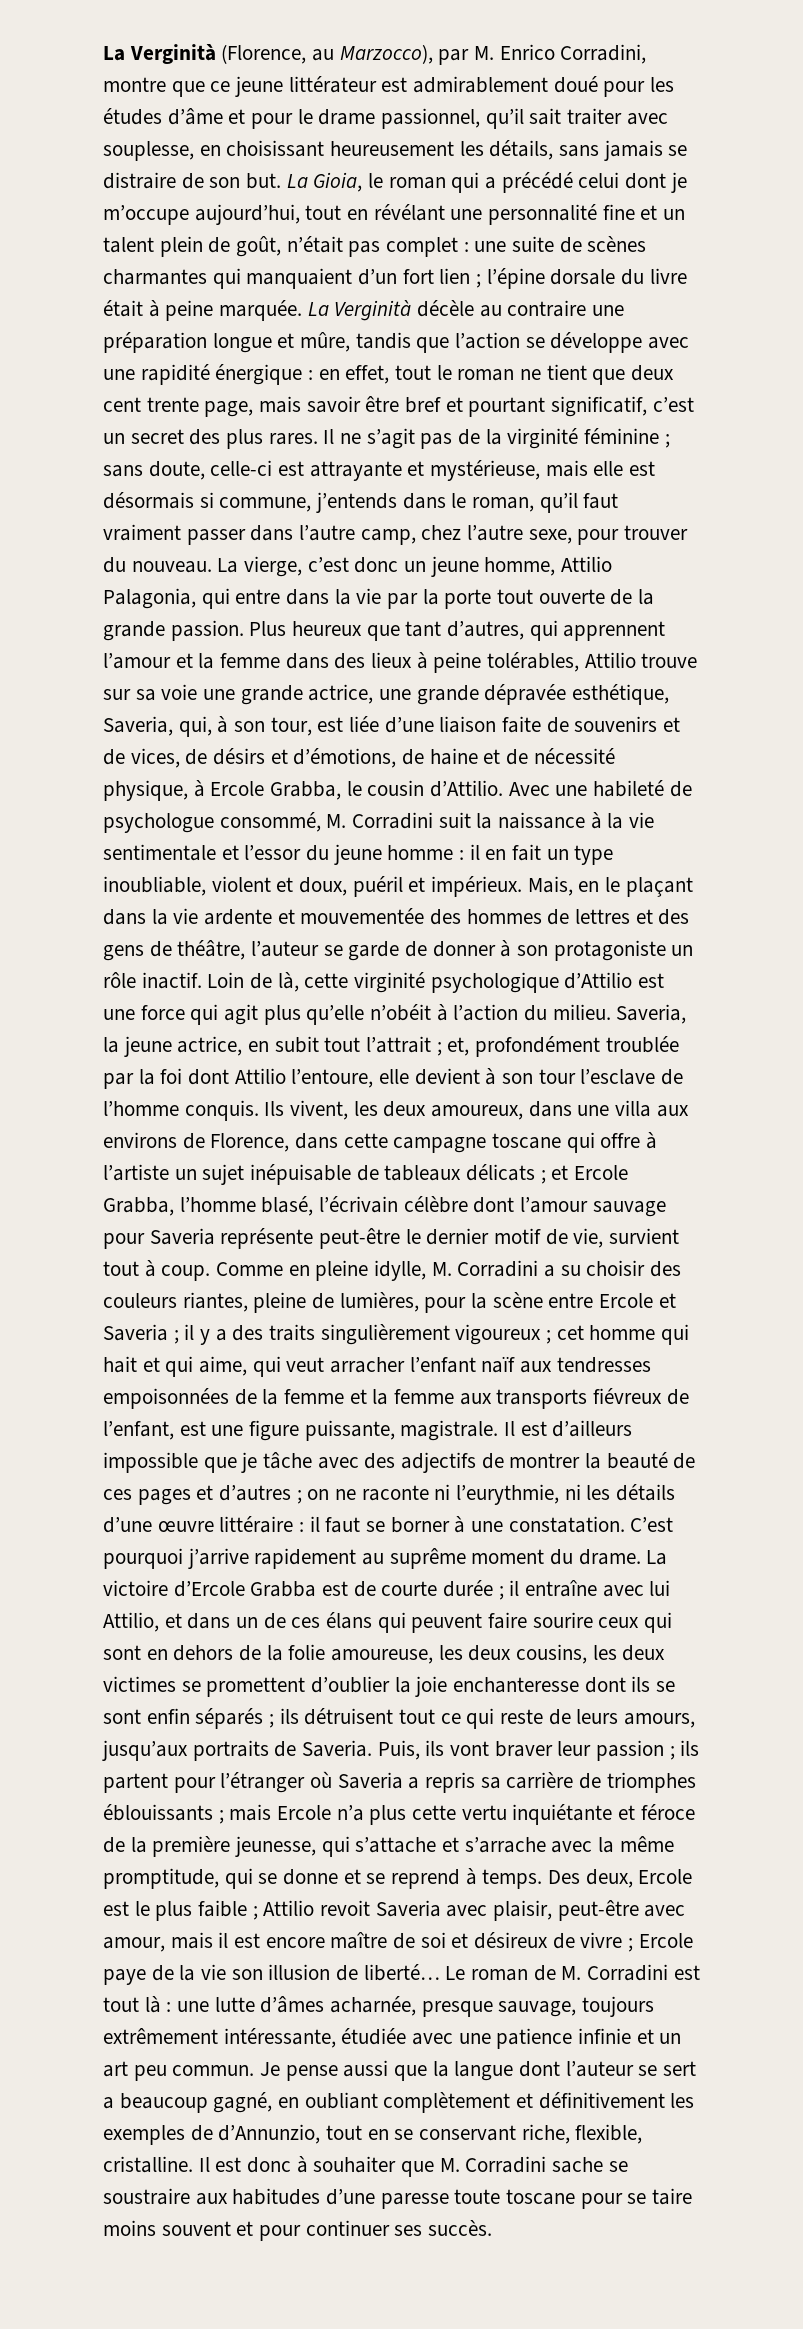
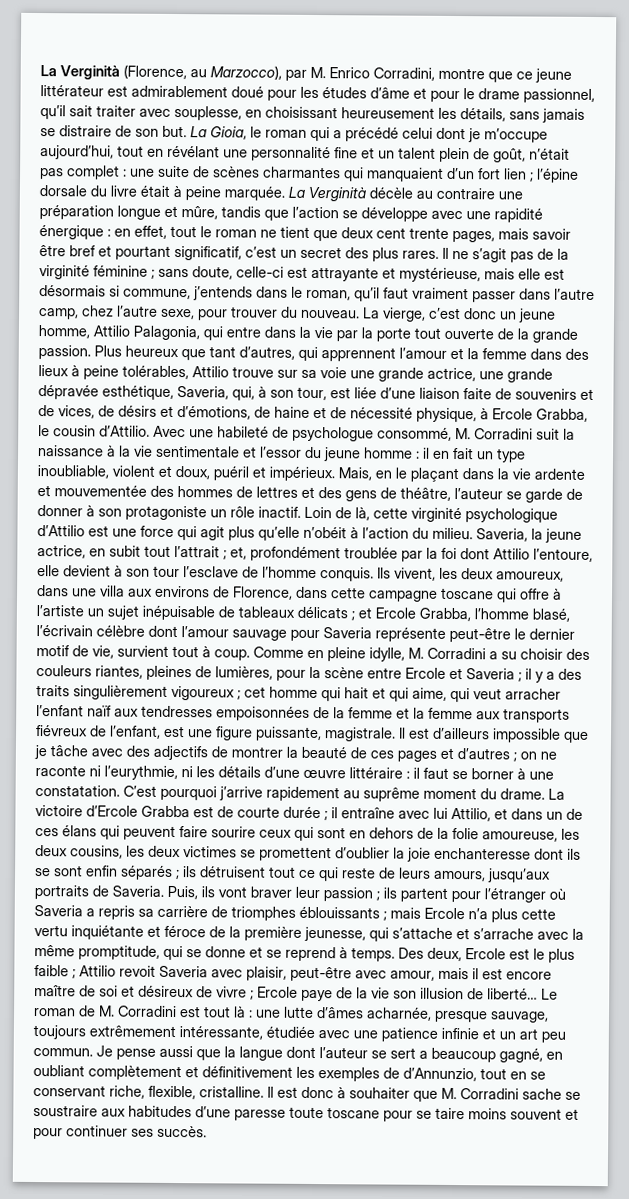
[204,401,254,417] page, -> [452,230,495,243] pages,
[253,1292,307,1313] pleine -> [146,665,192,681] pleines

